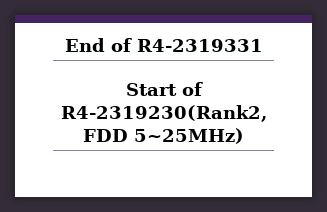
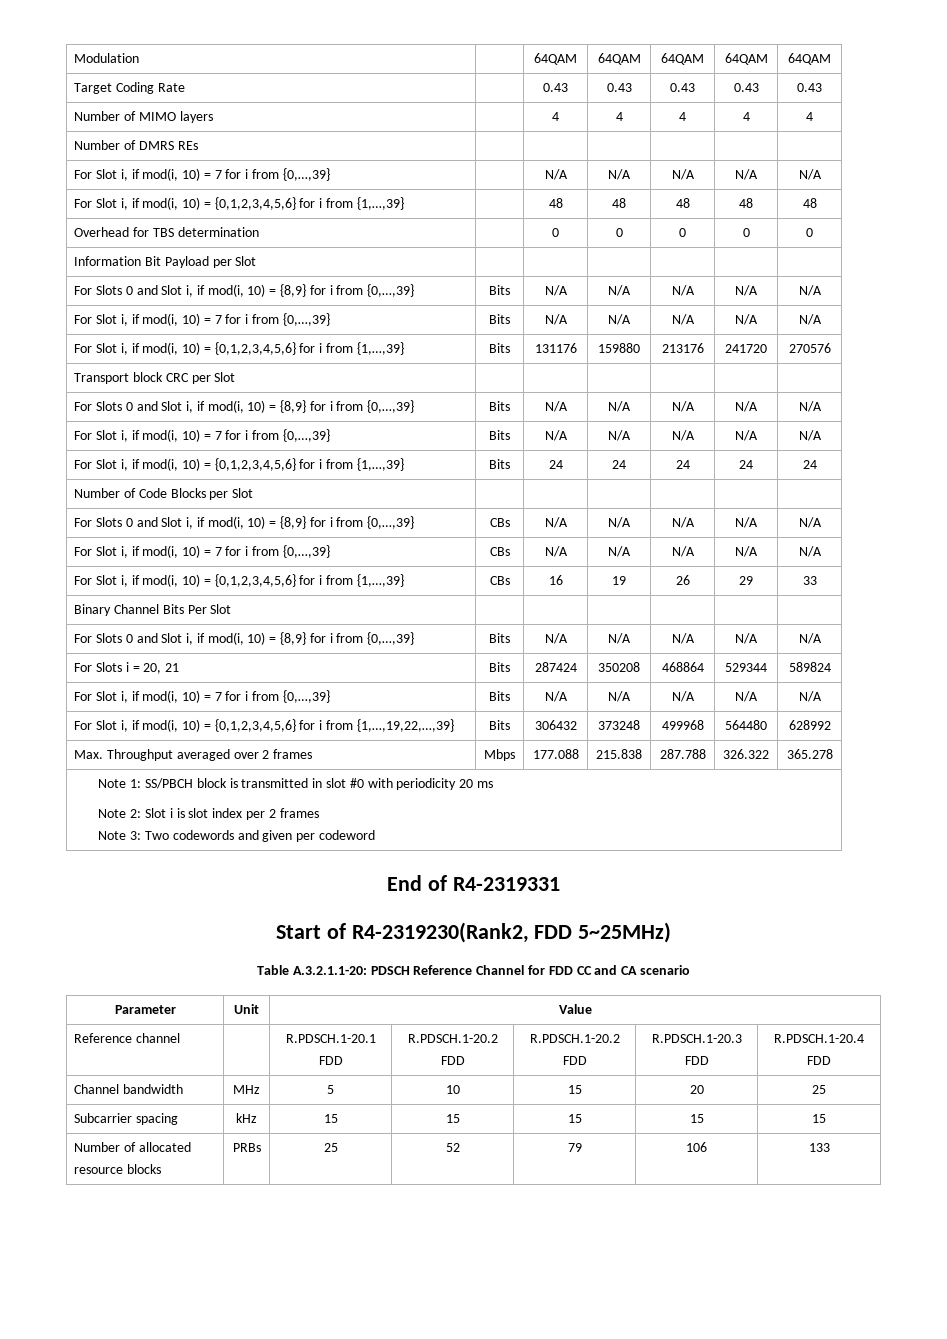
(64, 45) none -> [74,53,140,63] [534,53,577,65] [597,53,641,65] [661,53,704,65] [724,53,768,65] [788,53,831,65] [74,82,185,94] [543,83,568,92] [606,83,632,92] [670,83,695,92] [733,83,759,92] [797,83,822,92] [74,111,213,123] [552,112,559,121] [615,112,623,121] [679,112,686,121] [742,112,750,121] [806,112,813,121] [74,140,198,150] [74,168,330,181] [544,169,568,180] [608,169,631,180] [671,169,695,180] [735,169,758,180] [798,169,822,180] [74,197,404,210] [548,198,563,208] [612,198,626,208] [675,198,690,208] [739,198,753,208] [802,198,817,208] [74,227,259,237] [552,228,559,237] [615,228,623,237] [679,228,686,237] [742,228,750,237] [806,228,813,237] [74,256,257,268] [74,284,415,297] [489,285,510,295] [544,285,568,296] [608,285,631,296] [671,285,695,296] [735,285,758,296] [798,285,822,296] [74,313,330,326] [489,314,510,324] [544,314,568,325] [608,314,631,325] [671,314,695,325] [735,314,758,325] [798,314,822,325] [74,342,404,355] [489,343,510,353] [534,343,577,353] [598,343,640,353] [661,343,704,353] [725,344,767,353] [788,343,831,353] [74,372,236,384] [74,400,415,413] [489,401,510,411] [544,401,568,412] [608,401,631,412] [671,401,695,412] [735,401,758,412] [798,401,822,412] [74,429,330,442] [489,430,510,440] [544,430,568,441] [608,430,631,441] [671,430,695,441] [735,430,758,441] [798,430,822,441] [74,458,404,471] [489,459,510,469] [548,460,563,469] [612,460,626,469] [675,460,690,469] [739,460,753,469] [802,460,817,469] [74,488,254,500] [74,516,415,529] [489,518,510,527] [544,517,568,528] [608,517,631,528] [671,517,695,528] [735,517,758,528] [798,517,822,528] [74,545,330,558] [489,547,510,556] [544,546,568,557] [608,546,631,557] [671,546,695,557] [735,546,758,557] [798,546,822,557] [74,574,404,587] [489,576,510,585] [548,575,563,585] [612,576,626,585] [675,575,690,585] [739,576,753,585] [802,576,817,585] [74,604,232,616] [74,632,415,645] [489,633,510,643] [544,633,568,644] [608,633,631,644] [671,633,695,644] [735,633,758,644] [798,633,822,644] [74,662,180,674] [489,662,510,672] [534,662,577,672] [598,662,640,672] [661,662,704,672] [725,663,767,672] [788,662,831,672] [74,690,330,703] [489,691,510,701] [544,691,568,702] [608,691,631,702] [671,691,695,702] [735,691,758,702] [798,691,822,702] [74,719,454,732] [489,720,510,730] [534,720,577,730] [598,720,640,730] [661,720,704,730] [725,720,767,730] [788,720,831,730] [74,749,313,761] [484,749,515,761] [532,749,579,759] [596,749,642,759] [659,749,706,759] [723,749,769,759] [786,749,833,759] [98,778,493,790] [98,808,319,820] [98,830,375,842] Modulation | | 64QAM | 64QAM | 64QAM | 64QAM | 64QAM // Target Coding Rate | | 0.43 | 0.43 | 0.43 | 0.43 | 0.43 // Number of MIMO layers | | 4 | 4 | 4 | 4 | 4 // Number of DMRS REs | | | | | | // For Slot i, if mod(i, 10) = 7 for i from {0,…,39} | | N/A | N/A | N/A | N/A | N/A // For Slot i, if mod(i, 10) = {0,1,2,3,4,5,6} for i from {1,…,39} | | 48 | 48 | 48 | 48 | 48 // Overhead for TBS determination | | 0 | 0 | 0 | 0 | 0 // Information Bit Payload per Slot | | | | | | // For Slots 0 and Slot i, if mod(i, 10) = {8,9} for i from {0,…,39} | Bits | N/A | N/A | N/A | N/A | N/A // For Slot i, if mod(i, 10) = 7 for i from {0,…,39} | Bits | N/A | N/A | N/A | N/A | N/A // For Slot i, if mod(i, 10) = {0,1,2,3,4,5,6} for i from {1,…,39} | Bits | 131176 | 159880 | 213176 | 241720 | 270576 // Transport block CRC per Slot | | | | | | // For Slots 0 and Slot i, if mod(i, 10) = {8,9} for i from {0,…,39} | Bits | N/A | N/A | N/A | N/A | N/A // For Slot i, if mod(i, 10) = 7 for i from {0,…,39} | Bits | N/A | N/A | N/A | N/A | N/A // For Slot i, if mod(i, 10) = {0,1,2,3,4,5,6} for i from {1,…,39} | Bits | 24 | 24 | 24 | 24 | 24 // Number of Code Blocks per Slot | | | | | | // For Slots 0 and Slot i, if mod(i, 10) = {8,9} for i from {0,…,39} | CBs | N/A | N/A | N/A | N/A | N/A // For Slot i, if mod(i, 10) = 7 for i from {0,…,39} | CBs | N/A | N/A | N/A | N/A | N/A // For Slot i, if mod(i, 10) = {0,1,2,3,4,5,6} for i from {1,…,39} | CBs | 16 | 19 | 26 | 29 | 33 // Binary Channel Bits Per Slot | | | | | | // For Slots 0 and Slot i, if mod(i, 10) = {8,9} for i from {0,…,39} | Bits | N/A | N/A | N/A | N/A | N/A // For Slots i = 20, 21 | Bits | 287424 | 350208 | 468864 | 529344 | 589824 // For Slot i, if mod(i, 10) = 7 for i from {0,…,39} | Bits | N/A | N/A | N/A | N/A | N/A // For Slot i, if mod(i, 10) = {0,1,2,3,4,5,6} for i from {1,…,19,22,…,39} | Bits | 306432 | 373248 | 499968 | 564480 | 628992 // Max. Throughput averaged over 2 frames | Mbps | 177.088 | 215.838 | 287.788 | 326.322 | 365.278 // Note 1: SS/PBCH block is transmitted in slot #0 with periodicity 20 ms // Note 2: Slot i is slot index per 2 frames // Note 3: Two codewords and given per codeword //
(244, 136) none -> [257,965,690,975] [114,1005,176,1014] [234,1004,259,1014] [558,1004,592,1014] [74,1033,181,1043] [285,1034,376,1043] [318,1056,343,1065] [407,1034,498,1043] [440,1056,465,1065] [529,1034,620,1043] [562,1056,587,1065] [651,1034,742,1043] [684,1056,709,1065] [774,1034,864,1043] [807,1056,831,1065] [74,1084,184,1094] [233,1085,260,1094] [327,1085,334,1094] [445,1085,460,1094] [567,1085,582,1094] [689,1085,704,1094] [812,1085,826,1094] [74,1113,179,1125] [236,1113,257,1123] [323,1114,338,1123] [445,1114,460,1123] [567,1114,582,1123] [689,1114,704,1123] [812,1114,826,1123] [74,1142,191,1152] [74,1164,162,1174] [232,1143,261,1152] [323,1143,338,1152] [445,1143,460,1152] [567,1143,582,1152] [686,1142,707,1152] [808,1143,830,1152] // Table A.3.2.1.1-20: PDSCH Reference Channel for FDD CC and CA scenario // Parameter | Unit | Value // Reference channel | | R.PDSCH.1-20.1 FDD | R.PDSCH.1-20.2 FDD | R.PDSCH.1-20.2 FDD | R.PDSCH.1-20.3 FDD | R.PDSCH.1-20.4 FDD // Channel bandwidth | MHz | 5 | 10 | 15 | 20 | 25 // Subcarrier spacing | kHz | 15 | 15 | 15 | 15 | 15 // Number of allocated resource blocks | PRBs | 25 | 52 | 79 | 106 | 133

